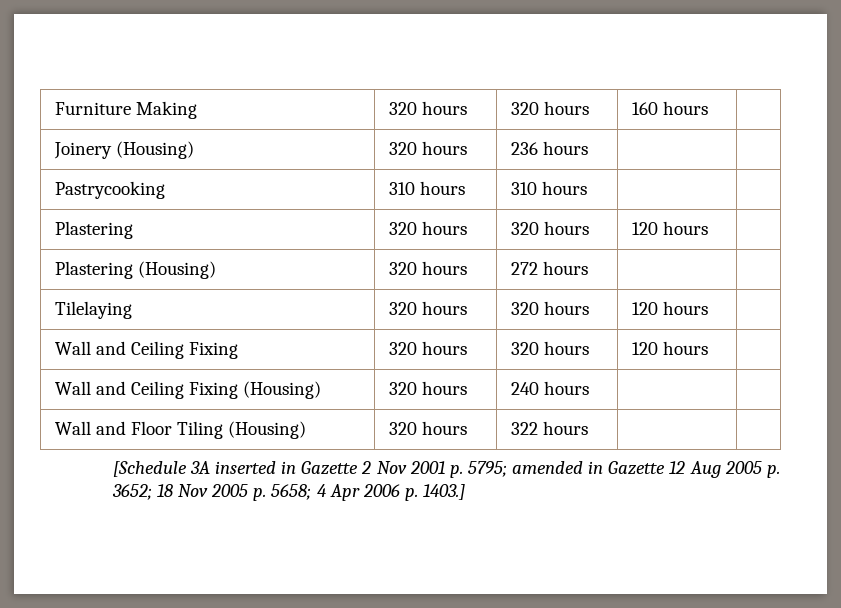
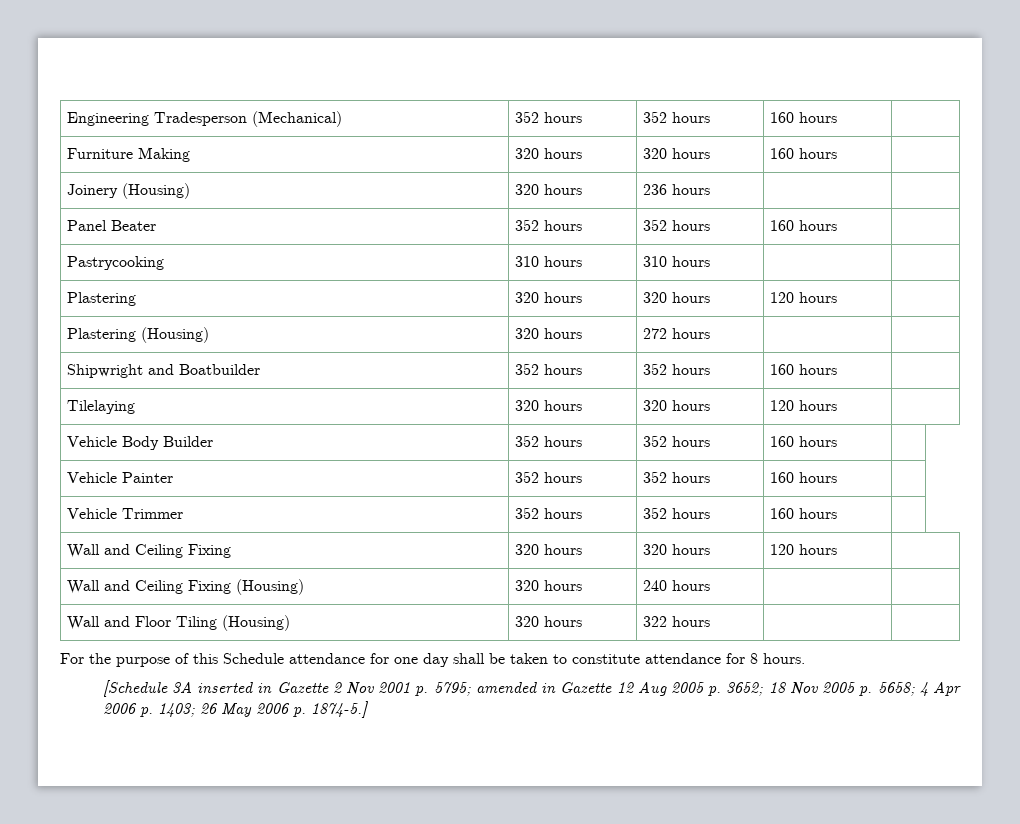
(54, 108) none -> [67,111,343,127] [515,111,583,123] [643,111,711,123] [770,112,838,123] Engineering Tradesperson (Mechanical) | 352 hours | 352 hours | 160 hours | //
(588, 148) none -> [67,220,157,231] [515,219,583,231] [643,219,711,231] [770,220,838,231] // Panel Beater | 352 hours | 352 hours | 160 hours |
(588, 268) none -> [67,364,261,378] [515,363,583,375] [643,363,711,375] [770,364,838,375] // Shipwright and Boatbuilder | 352 hours | 352 hours | 160 hours |
(708, 308) none -> [67,436,214,450] [515,435,583,447] [643,435,711,447] [770,436,838,447] [67,472,174,483] [515,471,583,483] [643,471,711,483] [770,472,838,483] [67,508,184,519] [515,507,583,519] [643,507,711,519] [770,508,838,519] // Vehicle Body Builder | 352 hours | 352 hours | 160 hours | // Vehicle Painter | 352 hours | 352 hours | 160 hours | // Vehicle Trimmer | 352 hours | 352 hours | 160 hours |
(588, 428) none -> [60,653,805,667] // For the purpose of this Schedule attendance for one day shall be taken to constitute attendance for 8 hours.
[423,484,466,500] 1403.] -> [157,701,368,718] 1403; 26 May 2006 p. 1874-5.]

